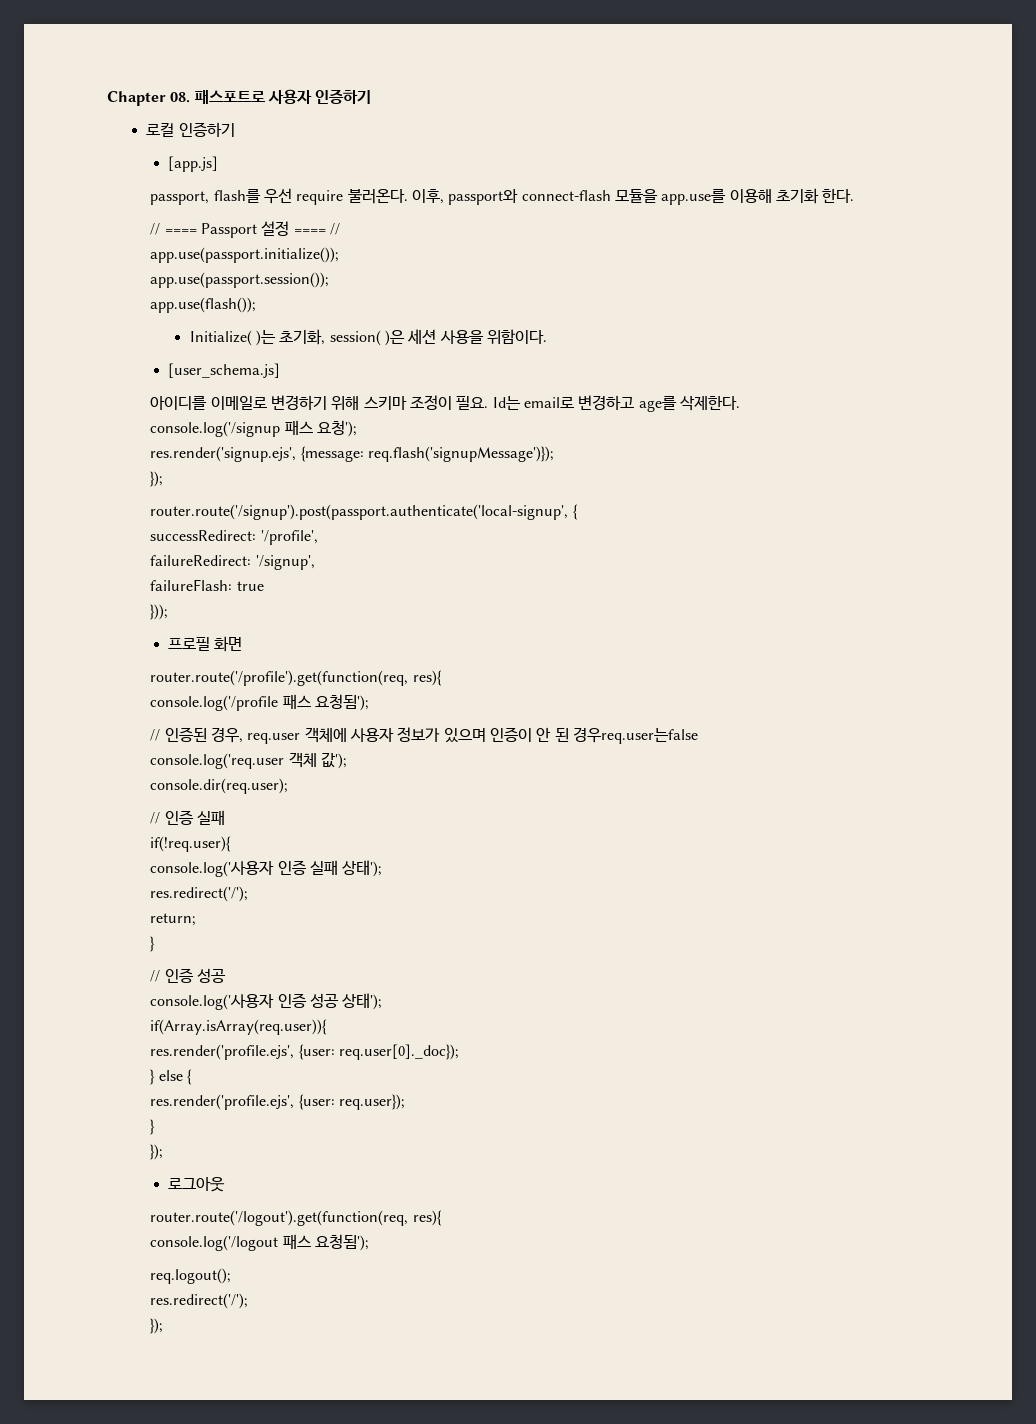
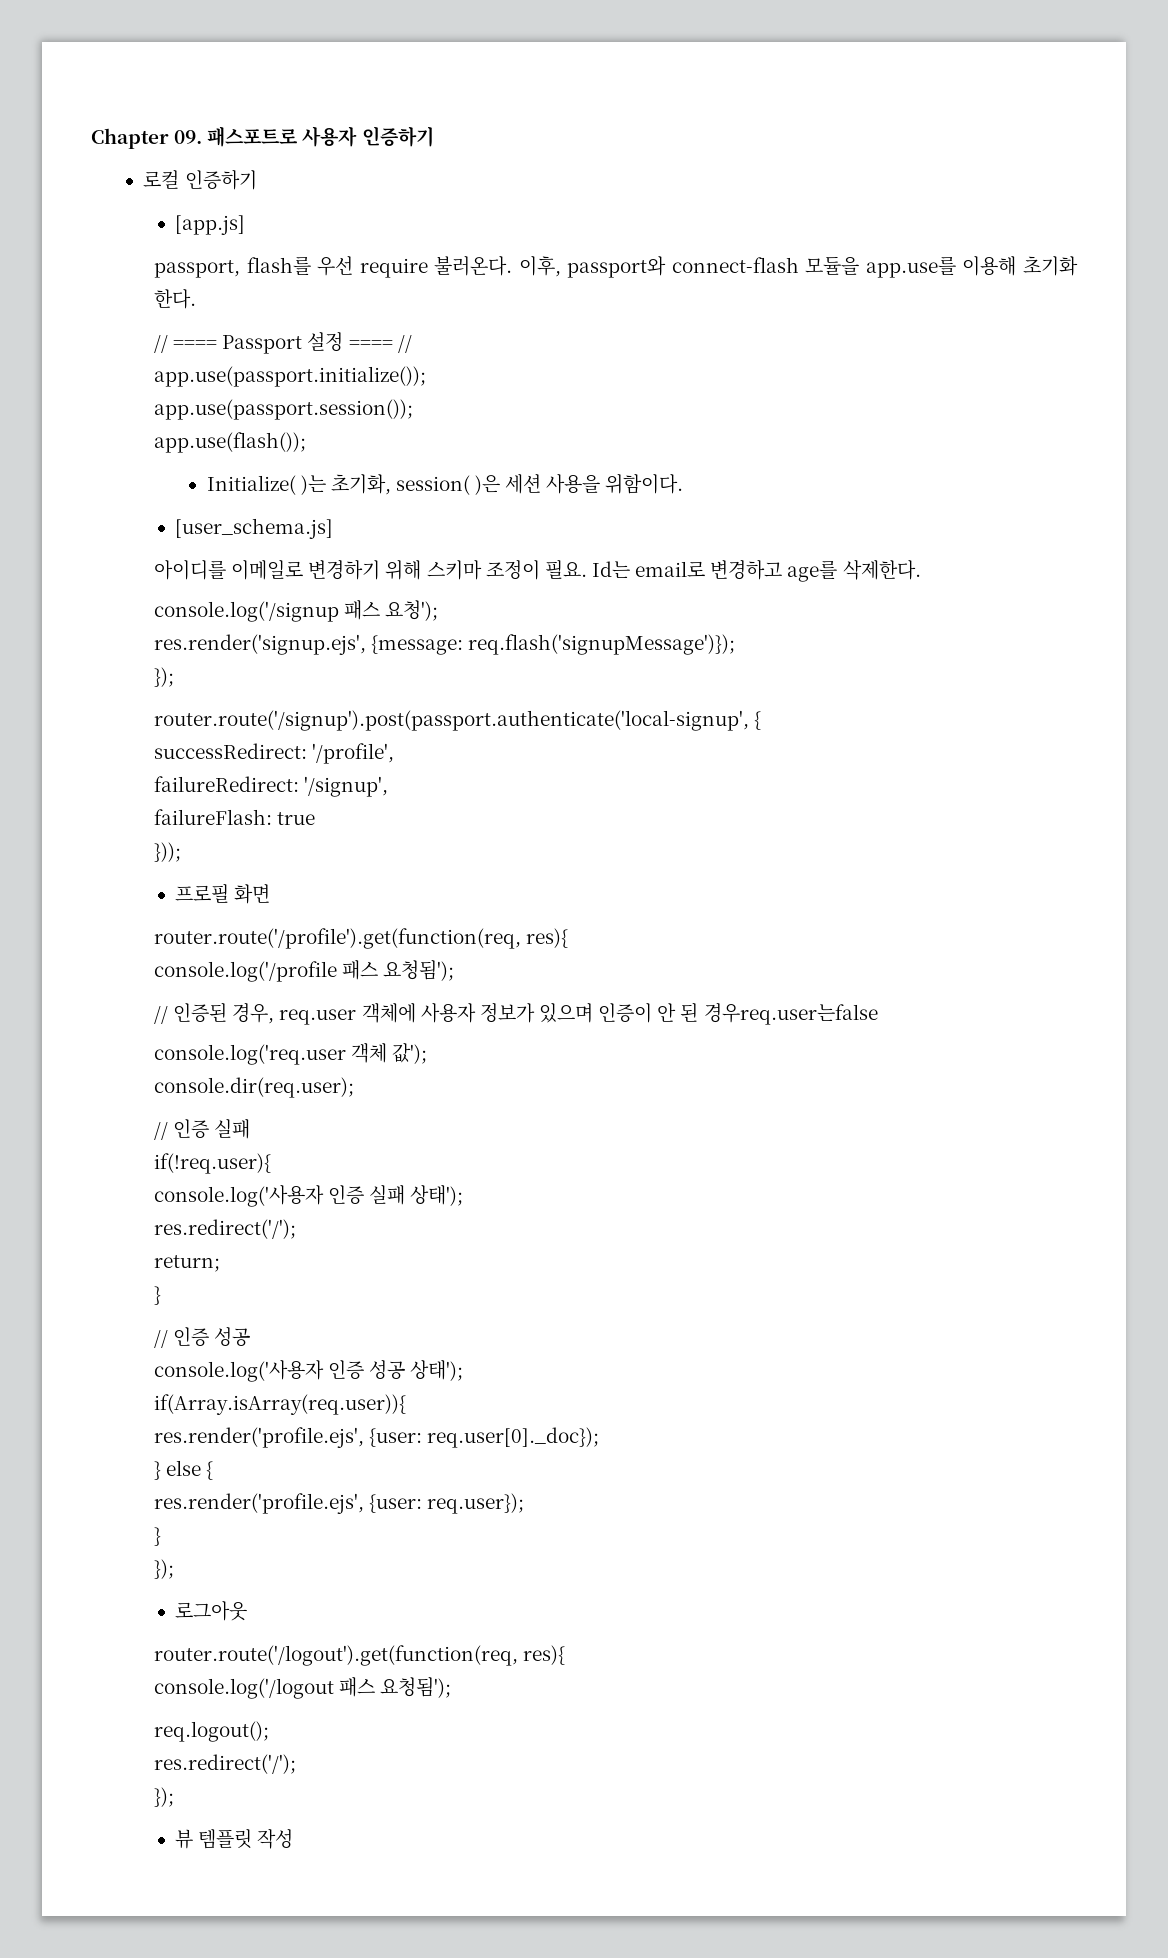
[170,92,191,103] 08. -> [174,130,203,144] 09.
(164, 1326) none -> [174,1829,294,1849] // 뷰 템플릿 작성

